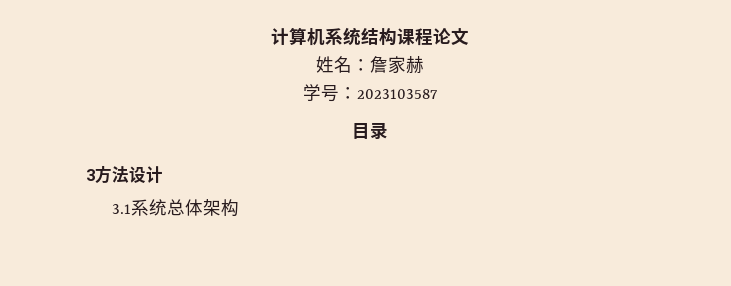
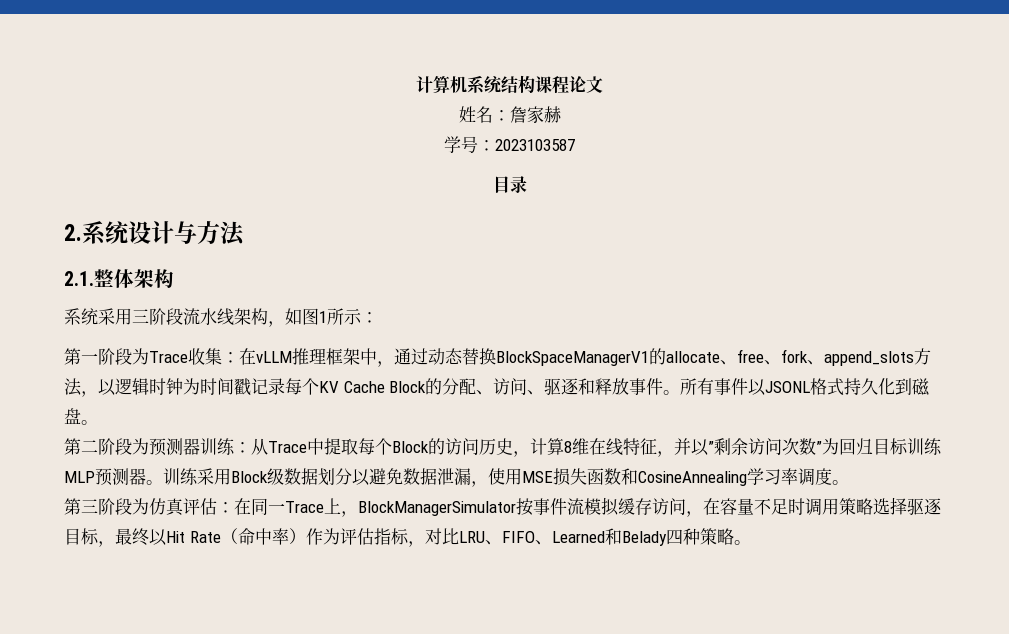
[86,165,163,184] [112,199,240,217] 3方法设计 // 3.1系统总体架构 -> [64,221,245,246] [64,269,174,288] [64,308,378,327] [64,348,931,367] [64,378,931,397] [64,408,98,425] [64,438,942,457] [64,468,849,487] [64,497,942,517] [64,528,751,547] 2.系统设计与方法 // 2.1.整体架构 // 系统采用三阶段流水线架构，如图1所示： // 第一阶段为Trace收集：在vLLM推理框架中，通过动态替换BlockSpaceManagerV1的allocate、free、fork、append_slots方法，以逻辑时钟为时间戳记录每个KV Cache Block的分配、访问、驱逐和释放事件。所有事件以JSONL格式持久化到磁盘。 // 第二阶段为预测器训练：从Trace中提取每个Block的访问历史，计算8维在线特征，并以”剩余访问次数”为回归目标训练MLP预测器。训练采用Block级数据划分以避免数据泄漏，使用MSE损失函数和CosineAnnealing学习率调度。 // 第三阶段为仿真评估：在同一Trace上，BlockManagerSimulator按事件流模拟缓存访问，在容量不足时调用策略选择驱逐目标，最终以Hit Rate（命中率）作为评估指标，对比LRU、FIFO、Learned和Belady四种策略。

